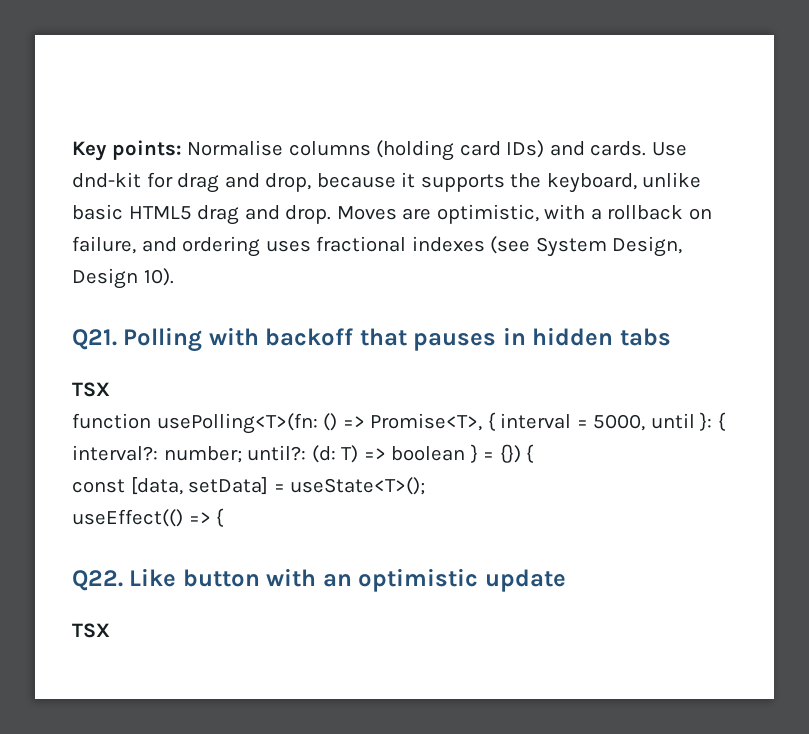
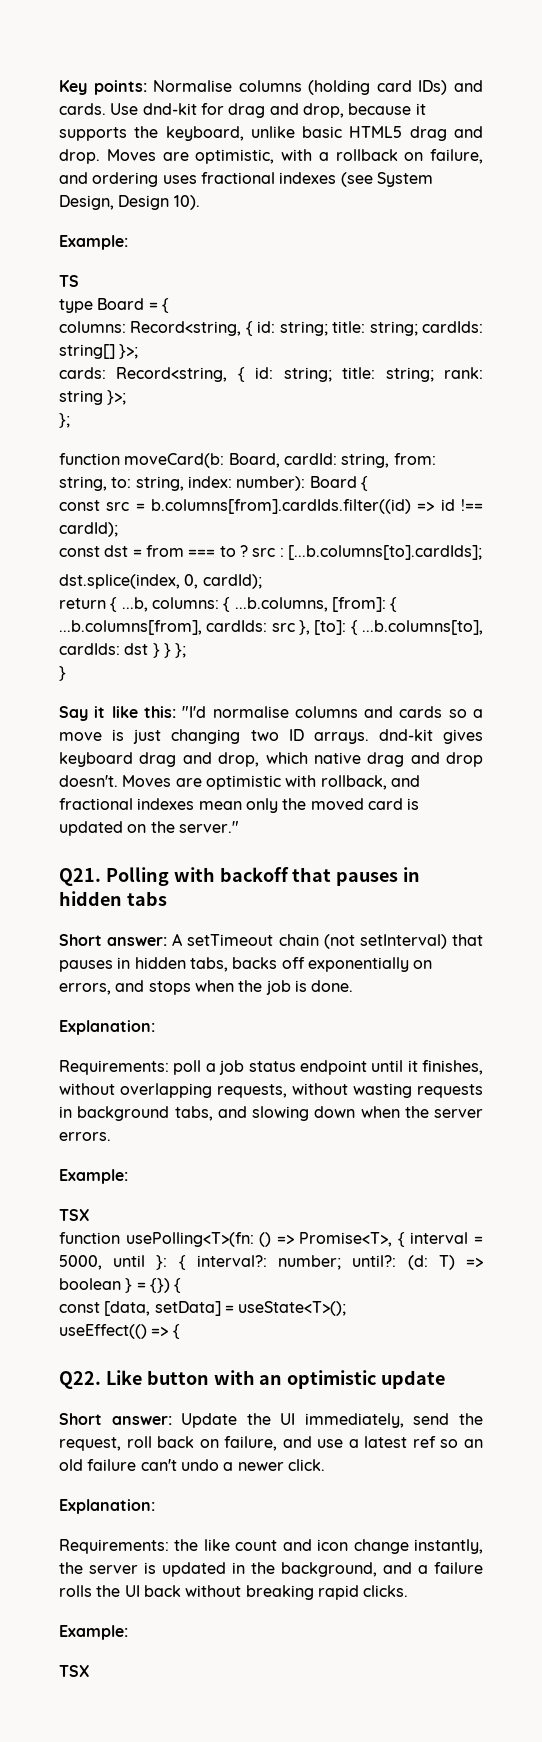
(174, 277) none -> [59,235,128,250] [59,275,79,287] [59,298,169,313] [59,321,483,336] [59,344,139,359] [59,367,483,382] [59,390,127,405] [59,413,70,428] [59,453,436,468] [59,476,368,491] [59,499,483,514] [59,522,118,537] [59,545,482,560] [59,574,262,589] [59,597,398,612] [59,620,483,635] [59,643,187,658] [59,666,66,681] [59,706,484,721] [59,729,483,744] [59,752,483,767] [59,775,420,790] [59,798,420,813] [59,821,239,836] // Example: // TS // type Board = { // columns: Record<string, { id: string; title: string; cardIds: string[] }>; // cards: Record<string, { id: string; title: string; rank: string }>; // }; // function moveCard(b: Board, cardId: string, from: string, to: string, index: number): Board { // const src = b.columns[from].cardIds.filter((id) => id !== cardId); // const dst = from === to ? src : [...b.columns[to].cardIds]; // dst.splice(index, 0, cardId); // return { ...b, columns: { ...b.columns, [from]: { ...b.columns[from], cardIds: src }, [to]: { ...b.columns[to], cardIds: dst } } }; // } // Say it like this: "I'd normalise columns and cards so a move is just changing two ID arrays. dnd-kit gives keyboard drag and drop, which native drag and drop doesn't. Moves are optimistic with rollback, and fractional indexes mean only the moved card is updated on the server."
(671, 337) none -> [59,933,484,949] [59,957,433,972] [59,980,354,995] [59,1020,155,1035] [59,1060,483,1075] [59,1083,483,1098] [59,1106,483,1121] [59,1132,111,1141] [59,1169,128,1184] // Short answer: A setTimeout chain (not setInterval) that pauses in hidden tabs, backs off exponentially on errors, and stops when the job is done. // Explanation: // Requirements: poll a job status endpoint until it finishes, without overlapping requests, without wasting requests in background tabs, and slowing down when the server errors. // Example:
(566, 580) none -> [59,1413,483,1428] [59,1436,484,1451] [59,1459,325,1471] [59,1499,155,1514] [59,1539,483,1554] [59,1562,483,1577] [59,1585,409,1600] [59,1625,128,1640] // Short answer: Update the UI immediately, send the request, roll back on failure, and use a latest ref so an old failure can't undo a newer click. // Explanation: // Requirements: the like count and icon change instantly, the server is updated in the background, and a failure rolls the UI back without breaking rapid clicks. // Example:

